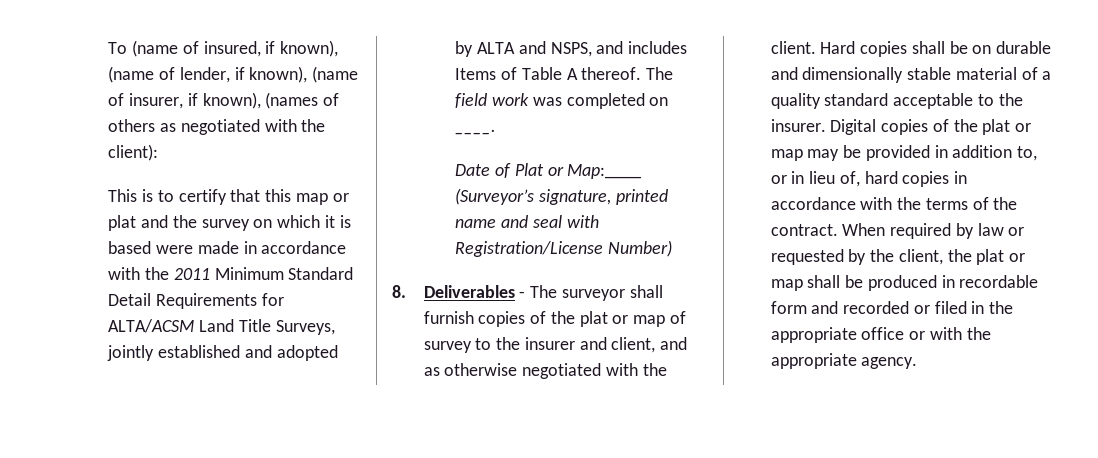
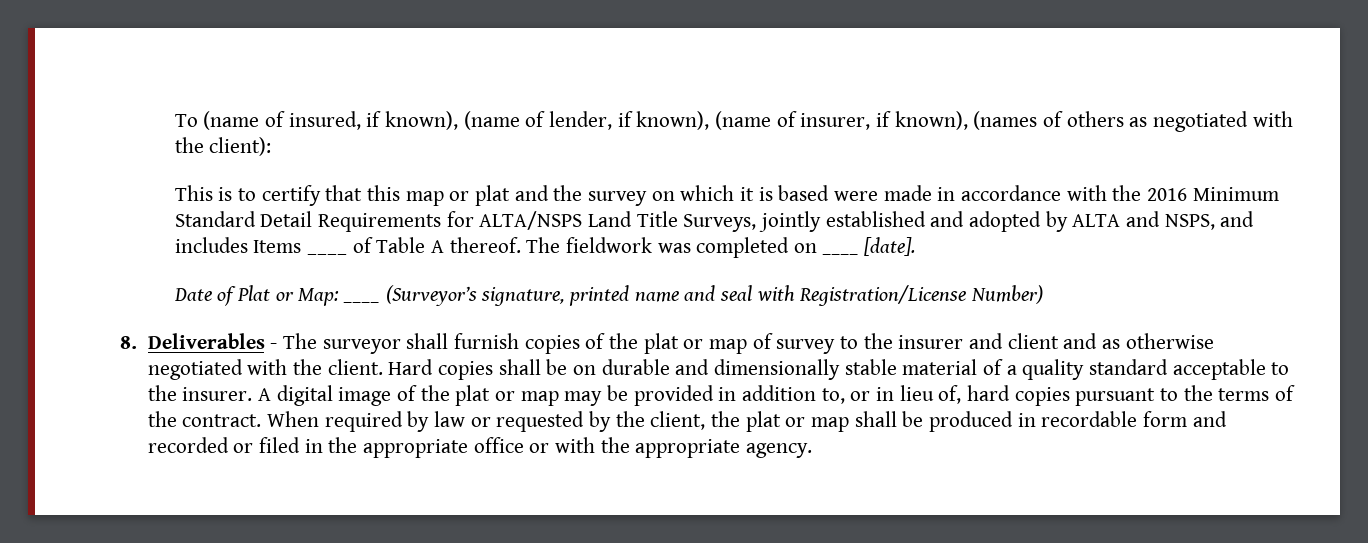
[173,268,210,280] 2011 -> [1146,188,1187,201] 2016
[108,319,195,333] ALTA/ACSM -> [479,211,583,230] ALTA/NSPS
(497, 74) none -> [306,253,347,255] ____
[455,93,530,108] field work -> [565,237,652,253] fieldwork
[455,129,497,135] ____. -> [821,237,916,256] ____ [date].
[567,164,642,179] Map:____ -> [298,288,380,306] Map: ____
[611,337,656,353] client, -> [1007,333,1059,349] client
[830,119,929,135] Digital copies -> [257,385,392,406] A digital image
[954,171,968,184] [770,197,893,210] in accordance with -> [1075,388,1178,406] pursuant to

